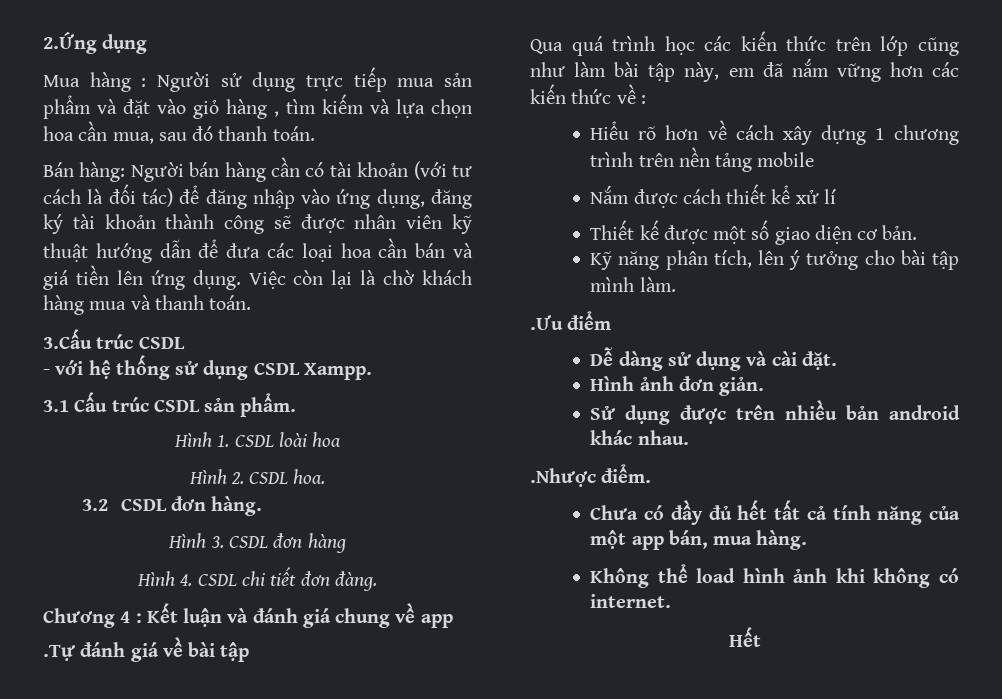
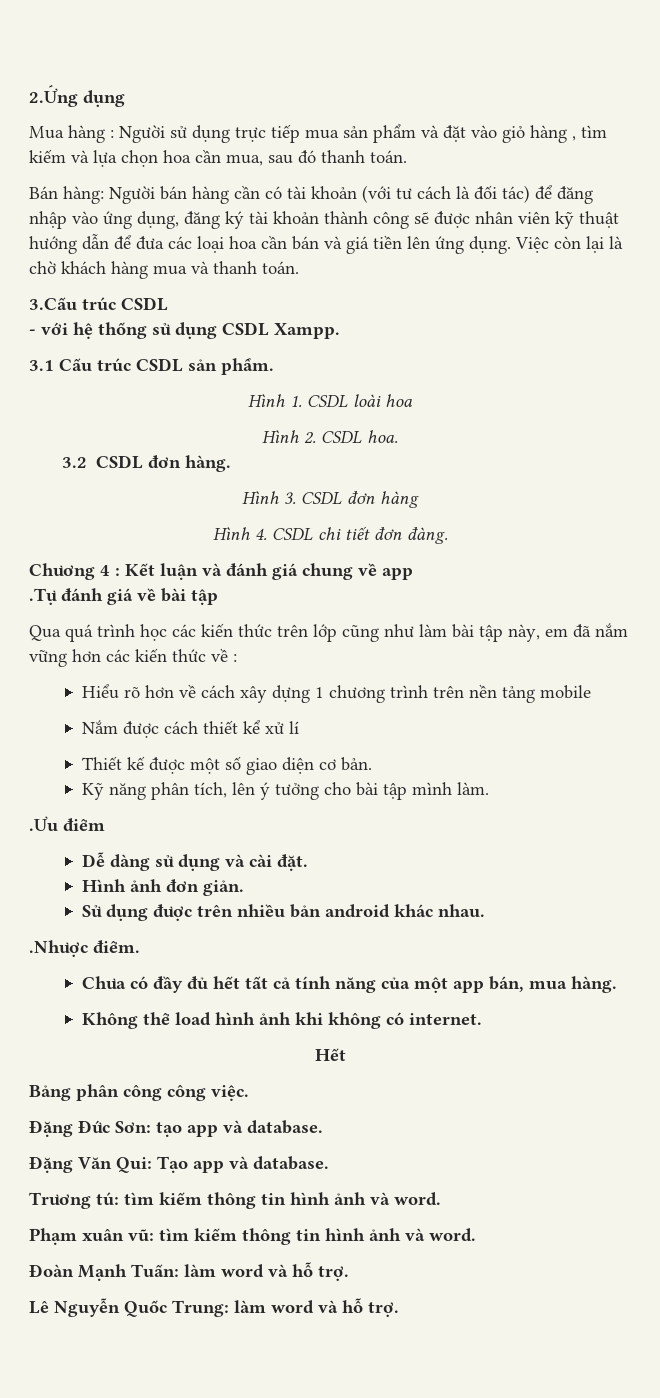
(761, 637) none -> [29,1084,249,1101] [29,1120,323,1137] [29,1156,329,1173] [29,1192,441,1209] [29,1228,476,1245] [29,1262,349,1281] [29,1298,399,1317] // Bảng phân công công việc. // Đặng Đức Sơn: tạo app và database. // Đặng Văn Qui: Tạo app và database. // Trương tú: tìm kiếm thông tin hình ảnh và word. // Phạm xuân vũ: tìm kiếm thông tin hình ảnh và word. // Đoàn Mạnh Tuấn: làm word và hỗ trợ. // Lê Nguyễn Quốc Trung: làm word và hỗ trợ.

